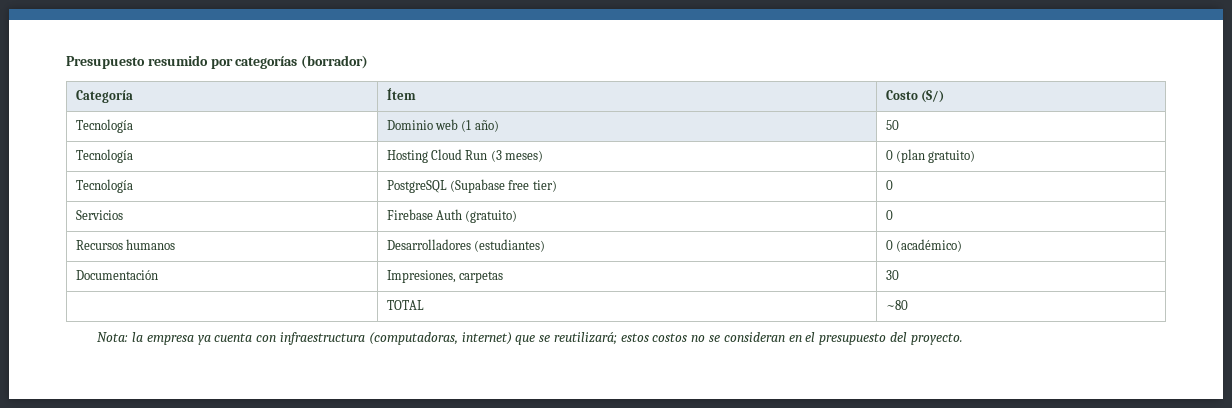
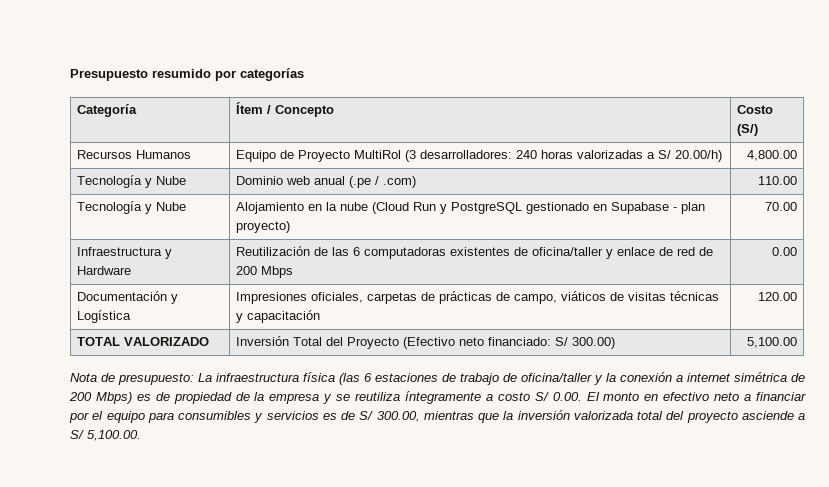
[301,55,369,69] (borrador) -> (304, 74) none
(416, 94) none -> [266,105,334,117] / Concepto
[75,119,133,133] // Tecnología -> [76,150,191,159] [235,150,722,162] [747,150,798,161] [76,175,186,188] // Recursos Humanos | Equipo de Proyecto MultiRol (3 desarrolladores: 240 horas valorizadas a S/ 20.00/h) | 4,800.00 // Tecnología y Nube
[461,120,499,132] [885,120,899,130] [75,149,133,163] [386,149,544,163] [885,149,976,163] [75,179,133,193] [386,179,557,193] [885,180,893,190] [75,210,123,220] [386,209,518,223] [885,210,893,220] [75,239,176,250] [386,239,546,252] [885,239,963,252] [75,270,158,280] [386,270,504,283] [885,270,899,280] [386,300,424,310] [885,300,908,310] [97,332,963,345] (1 año) | 50 // Tecnología | Hosting Cloud Run (3 meses) | 0 (plan gratuito) // Tecnología | PostgreSQL (Supabase free tier) | 0 // Servicios | Firebase Auth (gratuito) | 0 // Recursos humanos | Desarrolladores (estudiantes) | 0 (académico) // Documentación | Impresiones, carpetas | 30 // | TOTAL | ~80 // Nota: la empresa ya cuenta con infraestructura (computadoras, internet) que se reutilizará; estos costos no se consideran en el presupuesto del proyecto. -> [313,176,416,188] [758,176,798,185] [76,201,186,214] [235,202,705,214] [235,221,290,233] [765,202,798,211] [76,247,172,259] [76,266,131,275] [235,246,713,259] [235,266,293,278] [772,247,798,256] [76,291,178,304] [76,310,131,323] [235,291,719,304] [235,310,320,323] [758,292,798,301] [76,337,209,346] [235,336,615,349] [747,337,798,348] [70,372,805,385] [69,391,806,404] [69,410,805,423] [70,430,141,441] anual (.pe / .com) | 110.00 // Tecnología y Nube | Alojamiento en la nube (Cloud Run y PostgreSQL gestionado en Supabase - plan proyecto) | 70.00 // Infraestructura y Hardware | Reutilización de las 6 computadoras existentes de oficina/taller y enlace de red de 200 Mbps | 0.00 // Documentación y Logística | Impresiones oficiales, carpetas de prácticas de campo, viáticos de visitas técnicas y capacitación | 120.00 // TOTAL VALORIZADO | Inversión Total del Proyecto (Efectivo neto financiado: S/ 300.00) | 5,100.00 // Nota de presupuesto: La infraestructura física (las 6 estaciones de trabajo de oficina/taller y la conexión a internet simétrica de 200 Mbps) es de propiedad de la empresa y se reutiliza íntegramente a costo S/ 0.00. El monto en efectivo neto a financiar por el equipo para consumibles y servicios es de S/ 300.00, mientras que la inversión valorizada total del proyecto asciende a S/ 5,100.00.

